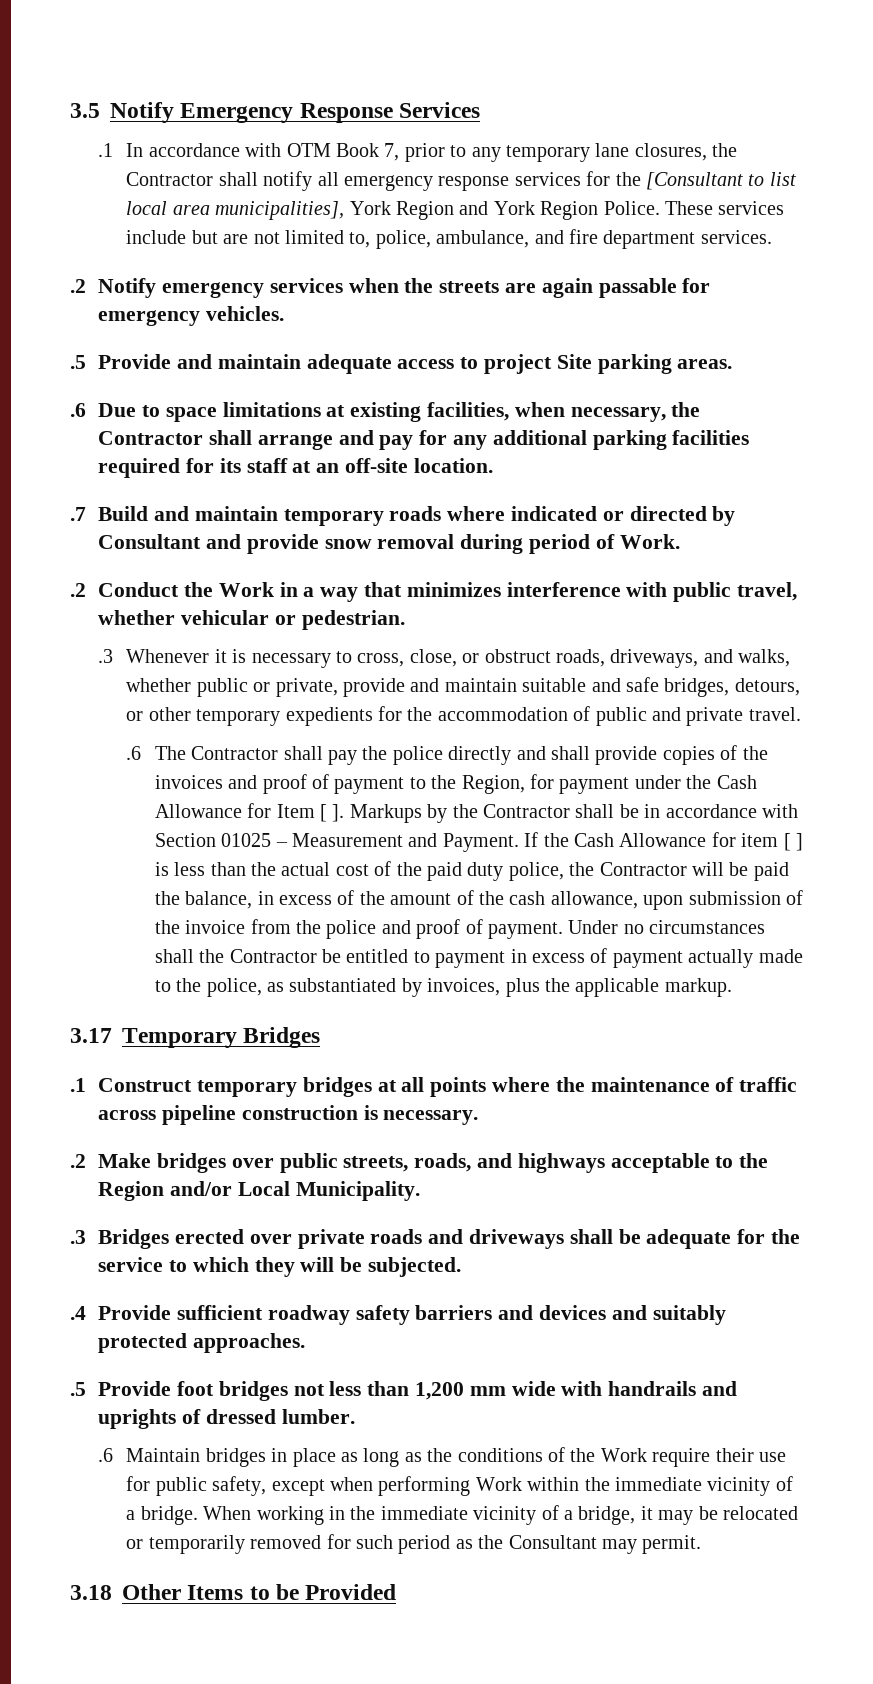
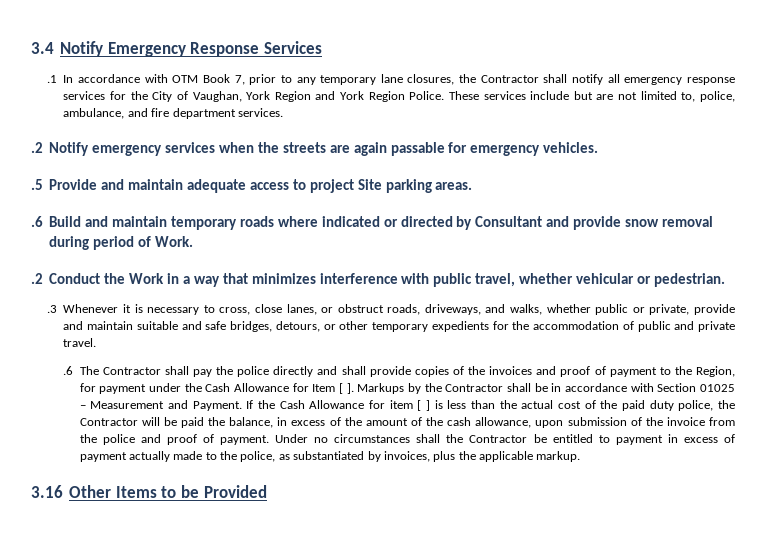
[70,103,100,118] 3.5 -> [31,42,54,54] 3.4
[646,172,796,190] [126,201,345,220] [Consultant to list local area municipalities], -> [152,91,242,102] City of Vaughan,
[98,402,701,422] [98,430,750,450] [98,458,493,478] [70,507,86,521] Due to space limitations at existing facilities, when necessary, the Contractor shall arrange and pay for any additional parking facilities required for its staff at an off-site location. // .7 -> (43, 221) none
[409,649,457,667] close, -> [254,304,317,315] close lanes,
[70,1027,321,1048] [70,1077,798,1097] [98,1105,479,1125] [70,1153,769,1173] [98,1181,420,1201] [70,1229,801,1249] [98,1257,462,1277] [70,1305,726,1325] [98,1333,306,1353] [70,1381,738,1401] [98,1409,355,1429] [98,1447,787,1467] [126,1476,793,1496] [126,1505,799,1525] [126,1534,702,1554] [70,1585,112,1600] 3.17 Temporary Bridges // .1 Construct temporary bridges at all points where the maintenance of traffic across pipeline construction is necessary. // .2 Make bridges over public streets, roads, and highways acceptable to the Region and/or Local Municipality. // .3 Bridges erected over private roads and driveways shall be adequate for the service to which they will be subjected. // .4 Provide sufficient roadway safety barriers and devices and suitably protected approaches. // .5 Provide foot bridges not less than 1,200 mm wide with handrails and uprights of dressed lumber. // .6 Maintain bridges in place as long as the conditions of the Work require their use for public safety, except when performing Work within the immediate vicinity of a bridge. When working in the immediate vicinity of a bridge, it may be relocated or temporarily removed for such period as the Consultant may permit. // 3.18 -> [31,485,63,498] 3.16

